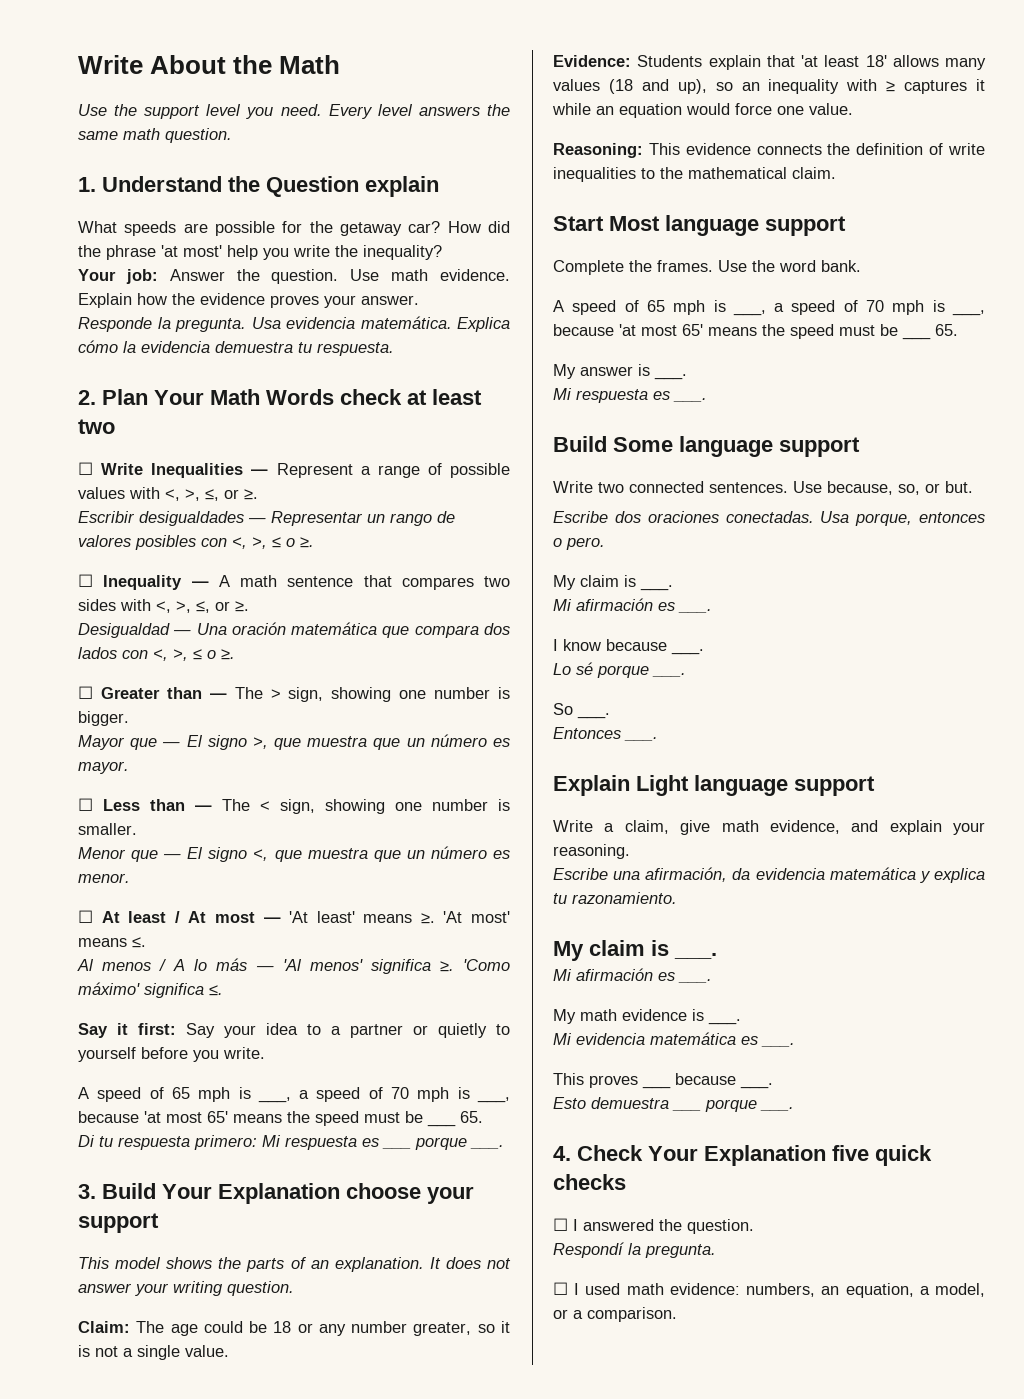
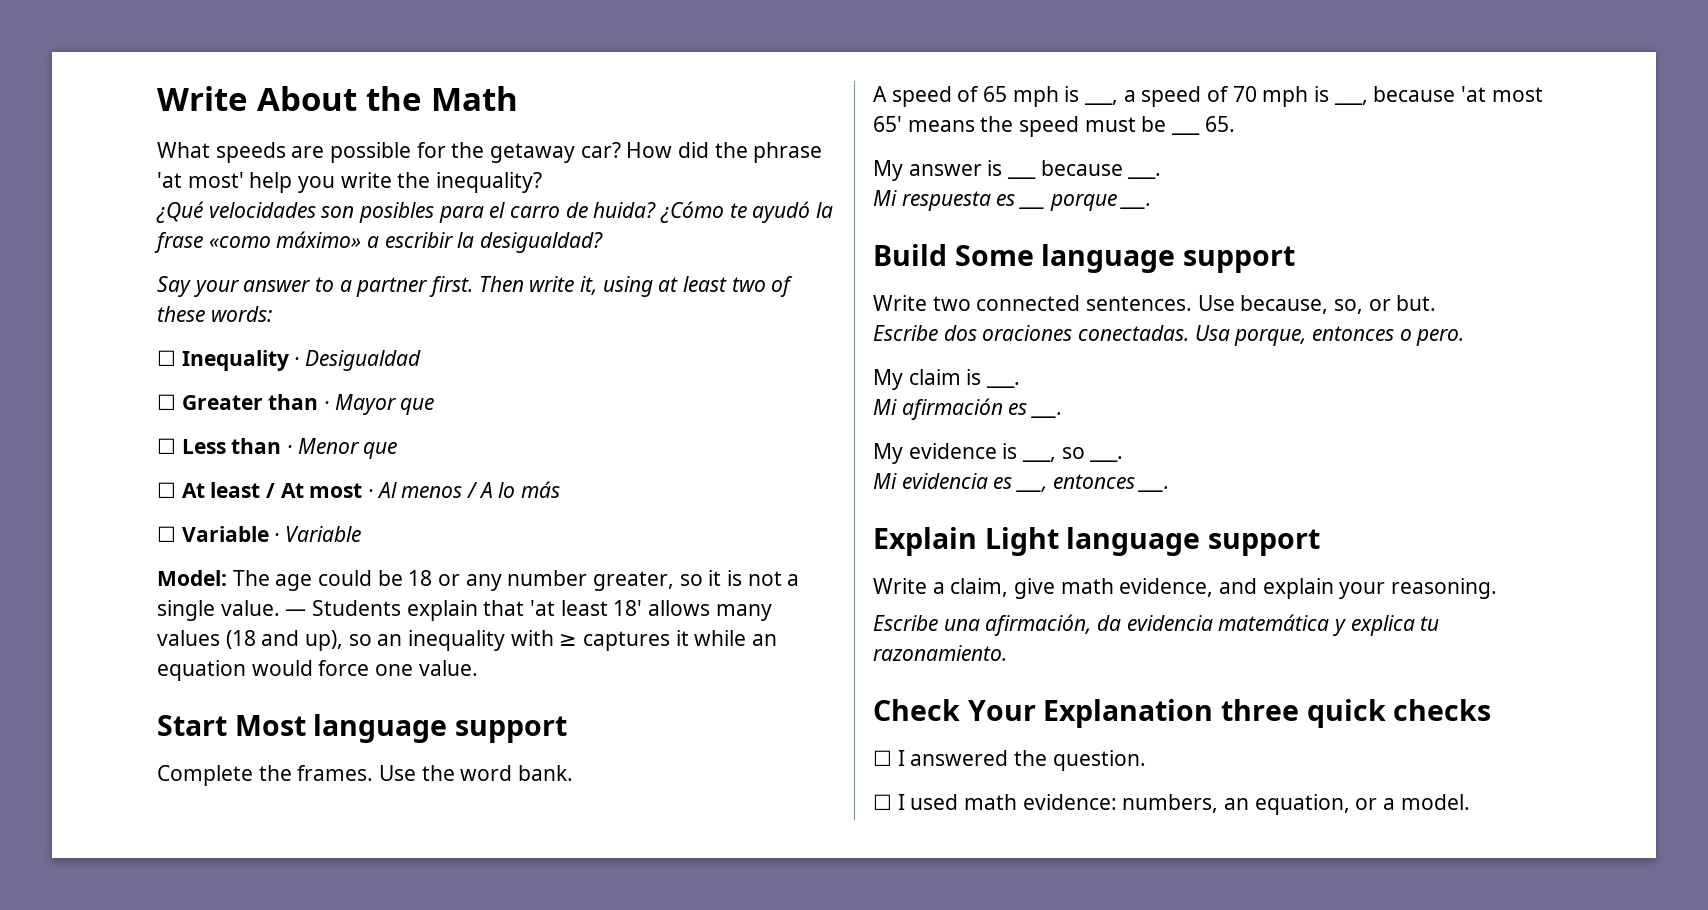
[78,104,510,119] [78,128,232,143] [78,176,439,197] // Use the support level you need. Every level answers the same math question. // 1. Understand the Question explain -> (518, 98) none
[78,269,510,284] [78,293,419,308] [78,316,510,332] [78,340,394,356] [78,389,482,405] [78,419,115,434] [78,462,510,478] [78,487,258,501] [78,511,455,526] [78,535,314,550] [78,574,510,590] [78,599,249,613] [78,622,510,638] [78,647,235,661] [78,686,510,702] [78,711,129,726] [78,734,511,750] [78,761,129,774] [78,798,510,814] [78,823,137,835] [78,846,510,862] [78,873,130,883] Your job: Answer the question. Use math evidence. Explain how the evidence proves your answer. // Responde la pregunta. Usa evidencia matemática. Explica cómo la evidencia demuestra tu respuesta. // 2. Plan Your Math Words check at least two // ☐ Write Inequalities — Represent a range of possible values with <, >, ≤, or ≥. // Escribir desigualdades — Representar un rango de valores posibles con <, >, ≤ o ≥. // ☐ Inequality — A math sentence that compares two sides with <, >, ≤, or ≥. // Desigualdad — Una oración matemática que compara dos lados con <, >, ≤ o ≥. // ☐ Greater than — The > sign, showing one number is bigger. // Mayor que — El signo >, que muestra que un número es mayor. // ☐ Less than — The < sign, showing one number is smaller. // Menor que — El signo <, que muestra que un número es menor. -> [156,201,834,223] [154,231,604,253] [157,276,794,297] [157,306,272,322] [157,350,422,371] [157,394,435,415] [157,438,398,459] ¿Qué velocidades son posibles para el carro de huida? ¿Cómo te ayudó la frase «como máximo» a escribir la desigualdad? // Say your answer to a partner first. Then write it, using at least two of these words: // ☐ Inequality · Desigualdad // ☐ Greater than · Mayor que // ☐ Less than · Menor que
[263,911,510,924] [78,937,146,948] — 'At least' means ≥. 'At most' means ≤. // -> [368,489,374,498] ·
[255,959,510,974] [78,982,223,998] [78,1023,510,1038] [78,1047,265,1062] [78,1087,511,1103] [78,1111,423,1126] [427,1123,456,1127] [460,1111,483,1123] [78,1135,379,1150] [382,1137,504,1150] [78,1183,474,1204] [78,1213,159,1233] [78,1257,512,1272] [78,1281,294,1296] [78,1321,130,1333] — 'Al menos' significa ≥. 'Como máximo' significa ≤. // Say it first: Say your idea to a partner or quietly to yourself before you write. // A speed of 65 mph is ___, a speed of 70 mph is ___, because 'at most 65' means the speed must be ___ 65. // Di tu respuesta primero: Mi respuesta es ___ porque ___. // 3. Build Your Explanation choose your support // This model shows the parts of an explanation. It does not answer your writing question. // Claim: -> [157,526,362,542] [157,570,227,586] // ☐ Variable · Variable // Model:
[553,55,631,67] // Evidence: -> [285,609,307,616] —
[553,143,985,158] [553,167,836,182] // Reasoning: This evidence connects the definition of write inequalities to the mathematical claim. -> (478, 668) none
(650, 370) none -> [1007,176,1037,179] [1040,160,1123,176] ___ because
(670, 395) none -> [1019,193,1117,211] ___ porque
[553,639,704,655] [553,662,686,678] [553,703,610,719] [553,727,621,739] I know because ___. // Lo sé porque ___. // So ___. // Entonces -> [873,443,1124,464] [873,473,1135,492] My evidence is ___, so ___. // Mi evidencia es ___, entonces
[553,940,717,961] [553,968,712,983] [553,1009,741,1025] [553,1032,795,1047] [553,1073,671,1089] [675,1073,773,1089] [553,1097,669,1109] [672,1099,794,1112] [553,1146,571,1161] My claim is ___. // Mi afirmación es ___. // My math evidence is ___. // Mi evidencia matemática es ___. // This proves ___ because ___. // Esto demuestra ___ porque ___. // 4. -> (1007, 653) none
[832,1145,869,1161] five -> [1221,699,1300,721] three
[553,1242,716,1258] // Respondí la pregunta. -> (1146, 760) none
[919,1283,985,1297] a model, -> (1350, 804) none
[587,1307,677,1322] comparison. -> [1400,794,1470,810] model.

